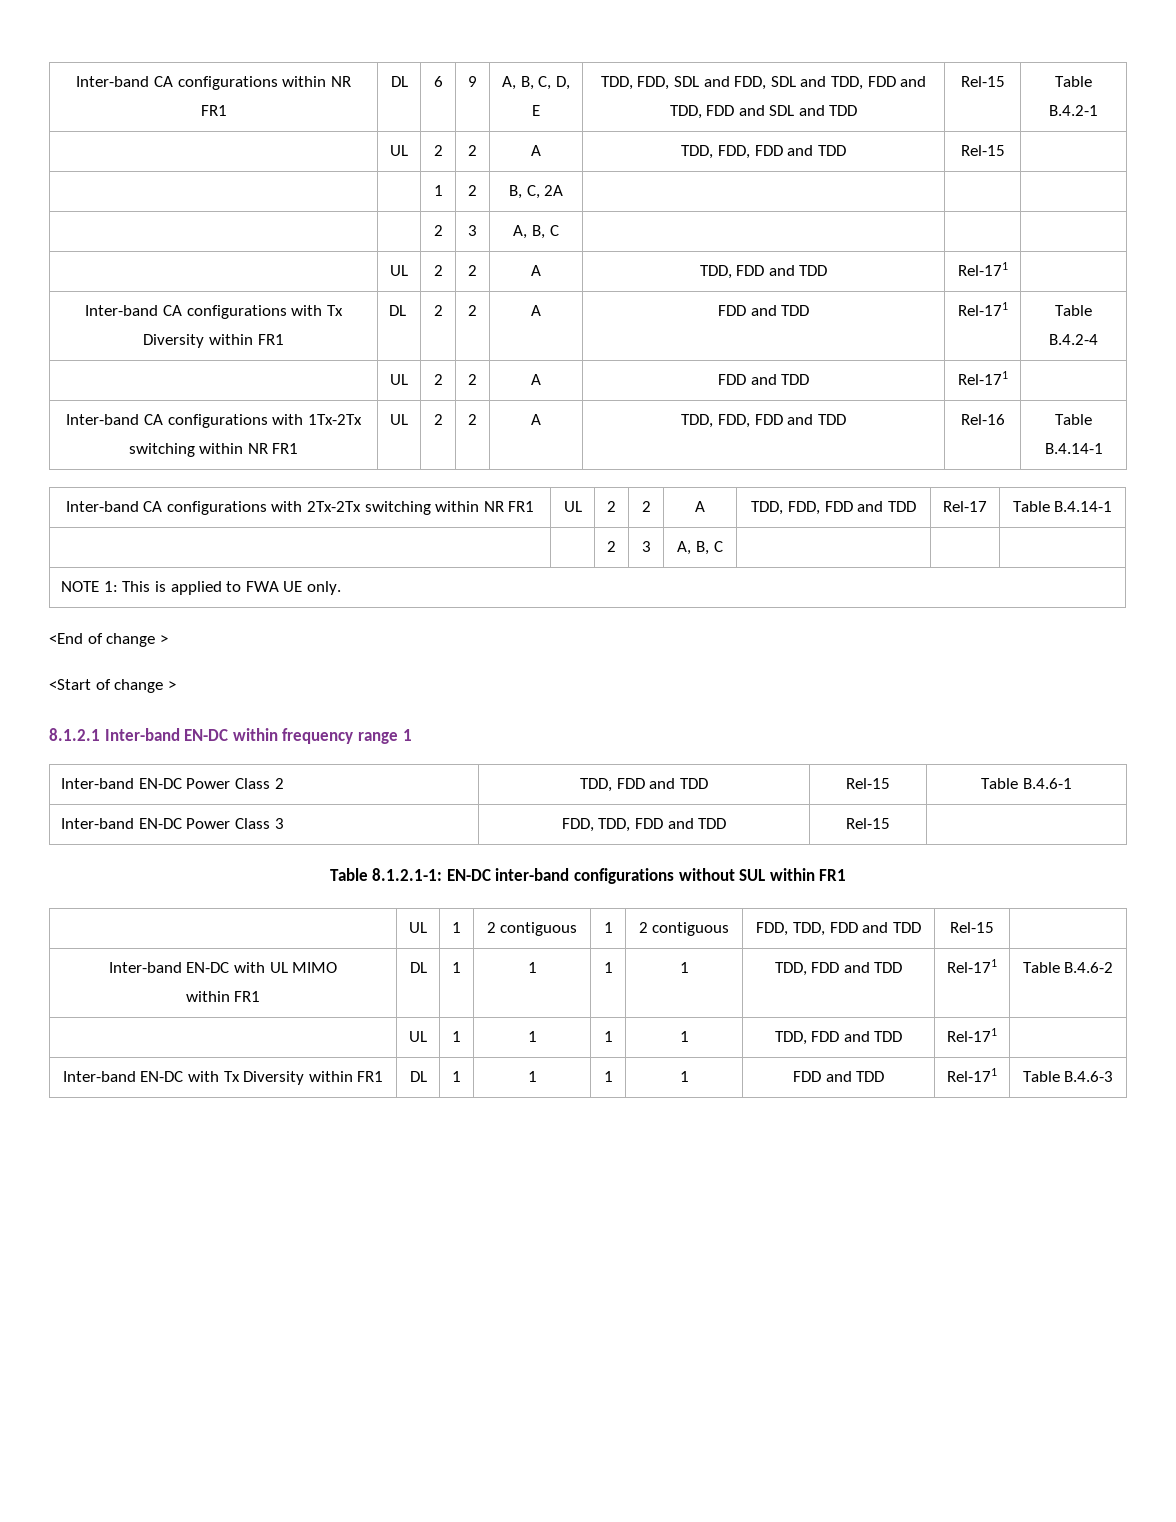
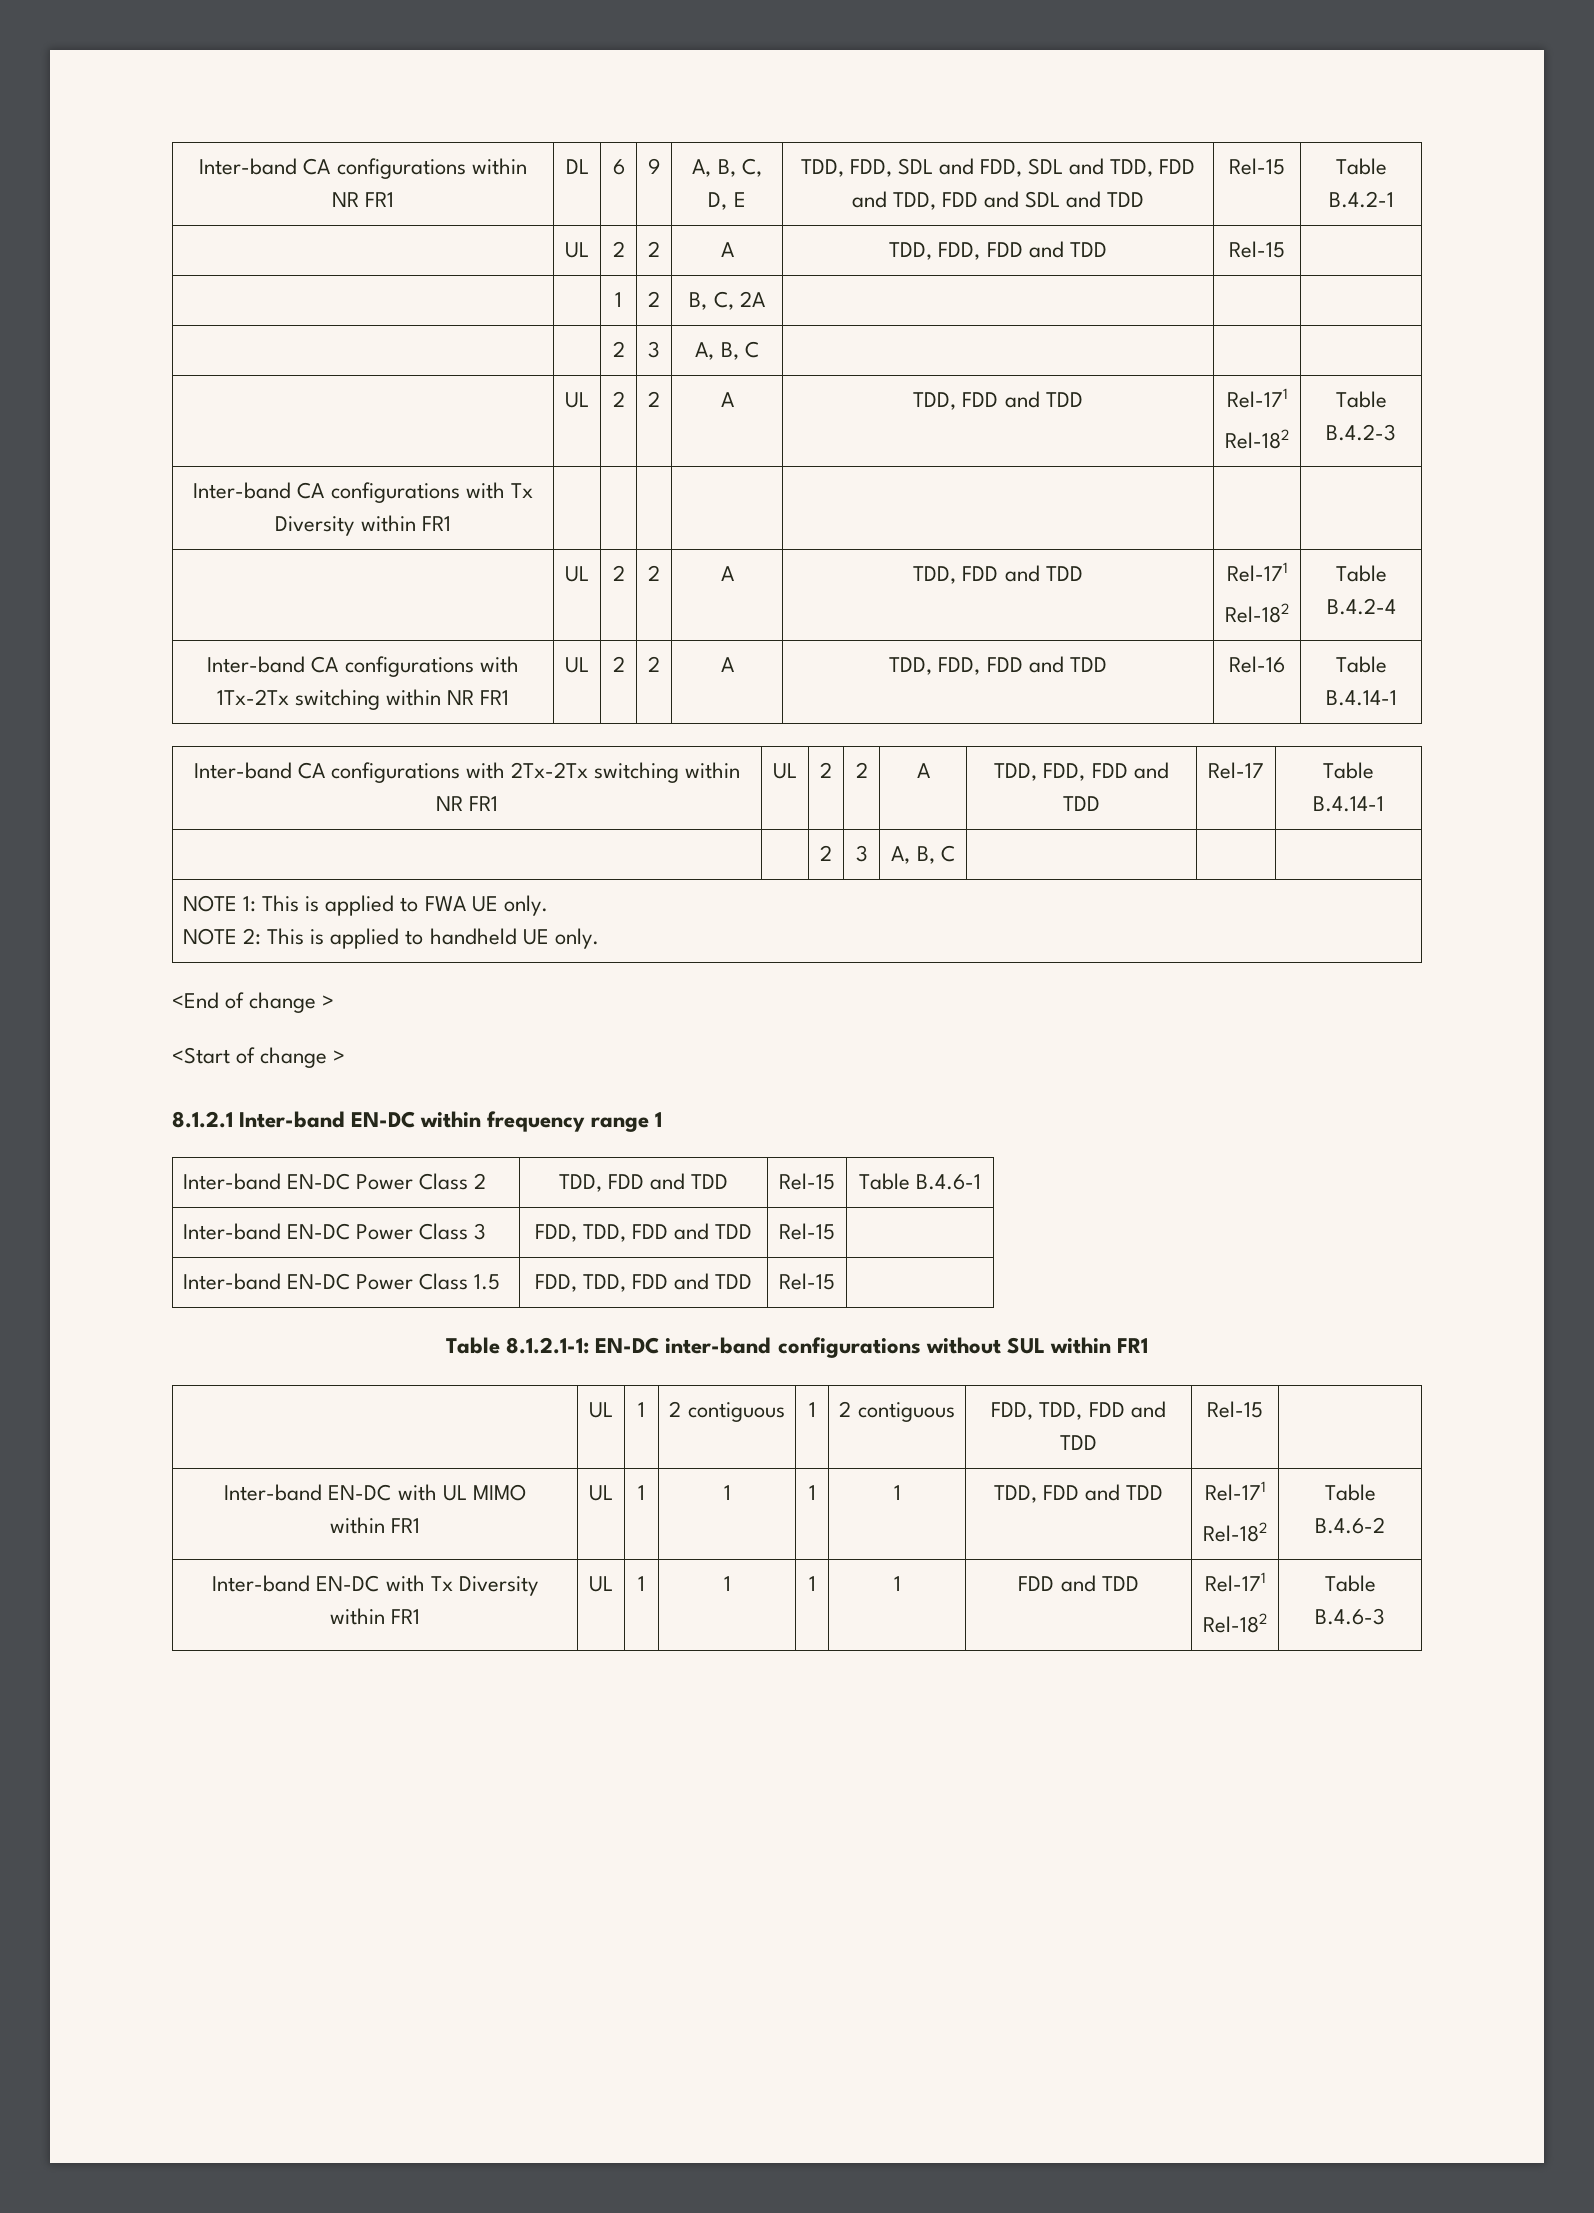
(1008, 269) | -> [1225,429,1289,449] [1335,391,1387,408] [1326,424,1396,441] // Rel-182 | Table B.4.2-3
[389,305,407,316] [433,305,443,316] [468,305,477,316] [531,305,541,316] [717,305,810,316] [957,302,1008,316] [1055,305,1092,316] [1049,334,1098,345] [390,374,408,385] [433,374,443,385] [468,374,477,385] [531,374,541,385] [717,374,810,385] [957,371,1008,385] DL | 2 | 2 | A | FDD and TDD | Rel-171 | Table B.4.2-4 // | UL | 2 | 2 | A | FDD and TDD | Rel-171 | -> [565,566,589,582] [612,565,625,581] [648,565,660,581] [720,566,734,581] [913,565,1083,584] [1226,562,1288,582] [1225,603,1289,623] [1335,565,1387,582] [1326,598,1396,615] | | | | | | // | UL | 2 | 2 | A | TDD, FDD and TDD | Rel-171 // Rel-182 | Table B.4.2-4
(341, 588) none -> [183,928,599,949] // NOTE 2: This is applied to handheld UE only.
(890, 823) none -> [183,1273,501,1290] [534,1273,753,1292] [779,1273,835,1290] // Inter-band EN-DC Power Class 1.5 | FDD, TDD, FDD and TDD | Rel-15 |
[409,962,427,973] [452,962,461,973] [527,962,537,973] [603,962,613,973] [679,962,689,973] [774,962,903,976] [947,959,997,973] [1022,962,1114,973] | DL | 1 | 1 | 1 | 1 | TDD, FDD and TDD | Rel-171 | Table B.4.6-2 // -> (421, 1525) none
(997, 1035) | -> [1203,1522,1267,1542] [1324,1484,1376,1501] [1315,1517,1385,1534] // Rel-182 | Table B.4.6-2
[409,1071,427,1082] DL -> [589,1576,613,1592] UL
(997, 1075) none -> [1203,1613,1267,1633] // Rel-182

